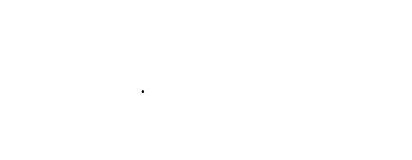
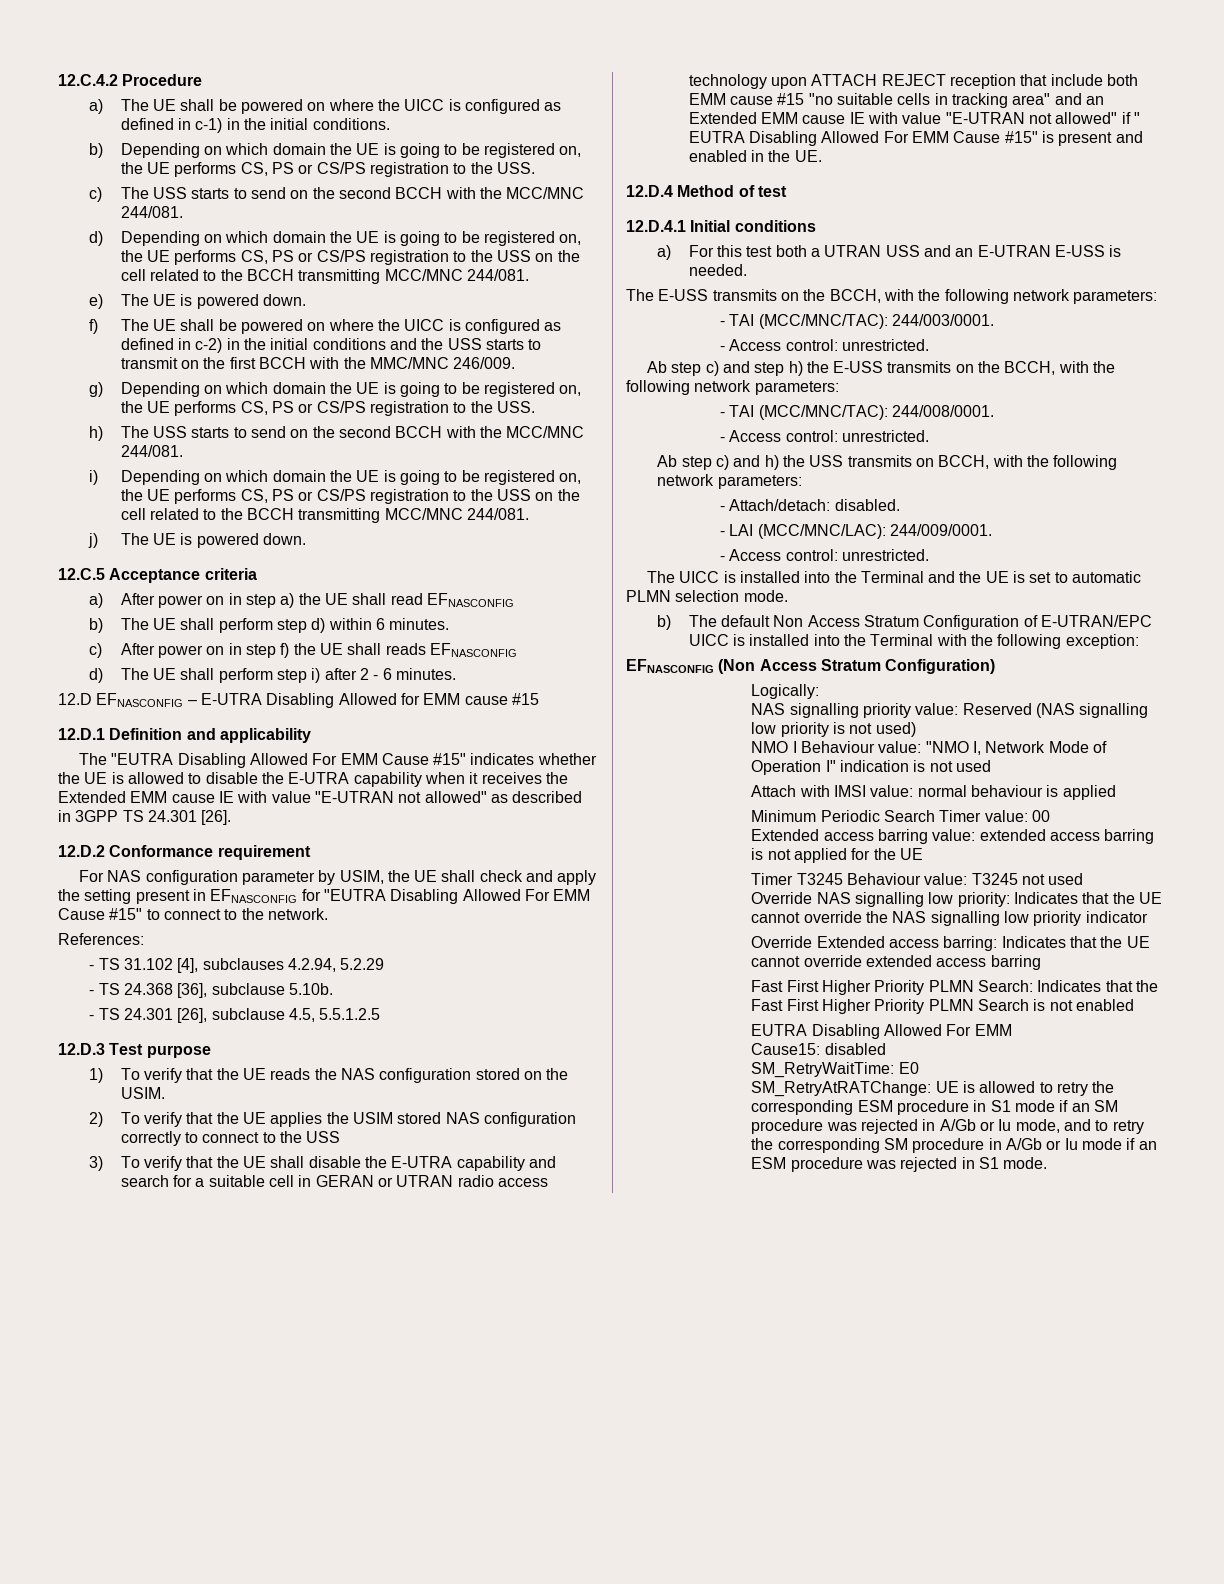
[137,90,150,93] . -> [58,74,203,86] [89,99,562,114] [120,118,390,133] [89,143,582,158] [120,162,535,177] [89,187,585,202] [120,206,183,218] [89,231,582,246] [120,250,580,265] [120,269,529,284] [89,294,307,309] [89,319,562,334] [120,338,542,353] [120,357,516,369] [89,382,582,397] [120,401,535,416] [89,426,585,441] [120,445,183,457] [89,470,582,485] [120,489,580,504] [120,508,529,523] [88,533,307,548] [58,568,257,583] [89,593,514,608] [89,618,450,633] [89,643,517,658] [89,668,456,683] [58,693,539,708] [58,728,311,743] [78,753,597,768] [58,772,568,787] [58,791,583,803] [58,810,232,825] [58,845,311,860] [78,870,597,885] [58,889,591,904] [58,908,328,920] [58,933,144,945] [89,958,385,973] [89,983,333,998] [89,1008,381,1023] [58,1043,211,1058] [89,1068,569,1083] [120,1087,165,1099] [89,1112,576,1127] [120,1131,341,1146] [89,1156,556,1171] [120,1175,548,1187] [688,74,1138,89] [688,93,1104,108] [688,112,1140,124] [688,131,1143,146] [688,150,822,162] [626,185,787,197] [626,220,816,232] [657,245,1122,260] [688,264,747,276] [626,289,1158,304] [720,314,995,329] [720,339,930,351] [646,361,1116,376] [626,380,839,395] [720,405,995,420] [720,430,930,442] [657,455,1118,470] [657,474,802,489] [720,499,900,511] [720,524,993,539] [720,549,930,561] [646,571,1142,583] [626,590,788,602] [657,615,1152,630] [688,634,1139,649] [626,659,996,674] [751,684,820,699] [751,703,1149,718] [751,722,916,737] [751,741,1108,755] [751,760,992,775] [751,785,1116,800] [751,810,1051,822] [751,829,1155,844] [751,848,924,863] [751,873,1084,885] [751,892,1163,907] [751,911,1148,926] [751,936,1150,951] [751,955,1041,970] [751,980,1159,995] [751,999,1135,1014] [751,1024,1012,1039] [751,1043,886,1055] [751,1062,919,1078] [751,1081,1115,1097] [751,1100,1119,1115] [751,1119,1144,1134] [751,1138,1157,1153] [751,1157,1048,1172] 12.C.4.2 Procedure // a) The UE shall be powered on where the UICC is configured as defined in c-1) in the initial conditions. // b) Depending on which domain the UE is going to be registered on, the UE performs CS, PS or CS/PS registration to the USS. // c) The USS starts to send on the second BCCH with the MCC/MNC 244/081. // d) Depending on which domain the UE is going to be registered on, the UE performs CS, PS or CS/PS registration to the USS on the cell related to the BCCH transmitting MCC/MNC 244/081. // e) The UE is powered down. // f) The UE shall be powered on where the UICC is configured as defined in c-2) in the initial conditions and the USS starts to transmit on the first BCCH with the MMC/MNC 246/009. // g) Depending on which domain the UE is going to be registered on, the UE performs CS, PS or CS/PS registration to the USS. // h) The USS starts to send on the second BCCH with the MCC/MNC 244/081. // i) Depending on which domain the UE is going to be registered on, the UE performs CS, PS or CS/PS registration to the USS on the cell related to the BCCH transmitting MCC/MNC 244/081. // j) The UE is powered down. // 12.C.5 Acceptance criteria // a) After power on in step a) the UE shall read EFNASCONFIG // b) The UE shall perform step d) within 6 minutes. // c) After power on in step f) the UE shall reads EFNASCONFIG // d) The UE shall perform step i) after 2 - 6 minutes. // 12.D EFNASCONFIG – E-UTRA Disabling Allowed for EMM cause #15 // 12.D.1 Definition and applicability // The "EUTRA Disabling Allowed For EMM Cause #15" indicates whether the UE is allowed to disable the E-UTRA capability when it receives the Extended EMM cause IE with value "E-UTRAN not allowed" as described in 3GPP TS 24.301 [26]. // 12.D.2 Conformance requirement // For NAS configuration parameter by USIM, the UE shall check and apply the setting present in EFNASCONFIG for "EUTRA Disabling Allowed For EMM Cause #15" to connect to the network. // References: // - TS 31.102 [4], subclauses 4.2.94, 5.2.29 // - TS 24.368 [36], subclause 5.10b. // - TS 24.301 [26], subclause 4.5, 5.5.1.2.5 // 12.D.3 Test purpose // 1) To verify that the UE reads the NAS configuration stored on the USIM. // 2) To verify that the UE applies the USIM stored NAS configuration correctly to connect to the USS // 3) To verify that the UE shall disable the E-UTRA capability and search for a suitable cell in GERAN or UTRAN radio access technology upon ATTACH REJECT reception that include both EMM cause #15 "no suitable cells in tracking area" and an Extended EMM cause IE with value "E-UTRAN not allowed" if " EUTRA Disabling Allowed For EMM Cause #15" is present and enabled in the UE. // 12.D.4 Method of test // 12.D.4.1 Initial conditions // a) For this test both a UTRAN USS and an E-UTRAN E-USS is needed. // The E-USS transmits on the BCCH, with the following network parameters: // - TAI (MCC/MNC/TAC): 244/003/0001. // - Access control: unrestricted. // Ab step c) and step h) the E-USS transmits on the BCCH, with the following network parameters: // - TAI (MCC/MNC/TAC): 244/008/0001. // - Access control: unrestricted. // Ab step c) and h) the USS transmits on BCCH, with the following network parameters: // - Attach/detach: disabled. // - LAI (MCC/MNC/LAC): 244/009/0001. // - Access control: unrestricted. // The UICC is installed into the Terminal and the UE is set to automatic PLMN selection mode. // b) The default Non Access Stratum Configuration of E-UTRAN/EPC UICC is installed into the Terminal with the following exception: // EFNASCONFIG (Non Access Stratum Configuration) // Logically: // NAS signalling priority value: Reserved (NAS signalling low priority is not used) // NMO I Behaviour value: "NMO I, Network Mode of Operation I" indication is not used // Attach with IMSI value: normal behaviour is applied // Minimum Periodic Search Timer value: 00 // Extended access barring value: extended access barring is not applied for the UE // Timer T3245 Behaviour value: T3245 not used // Override NAS signalling low priority: Indicates that the UE cannot override the NAS signalling low priority indicator // Override Extended access barring: Indicates that the UE cannot override extended access barring // Fast First Higher Priority PLMN Search: Indicates that the Fast First Higher Priority PLMN Search is not enabled // EUTRA Disabling Allowed For EMM // Cause15: disabled // SM_RetryWaitTime: E0 // SM_RetryAtRATChange: UE is allowed to retry the corresponding ESM procedure in S1 mode if an SM procedure was rejected in A/Gb or Iu mode, and to retry the corresponding SM procedure in A/Gb or Iu mode if an ESM procedure was rejected in S1 mode.

